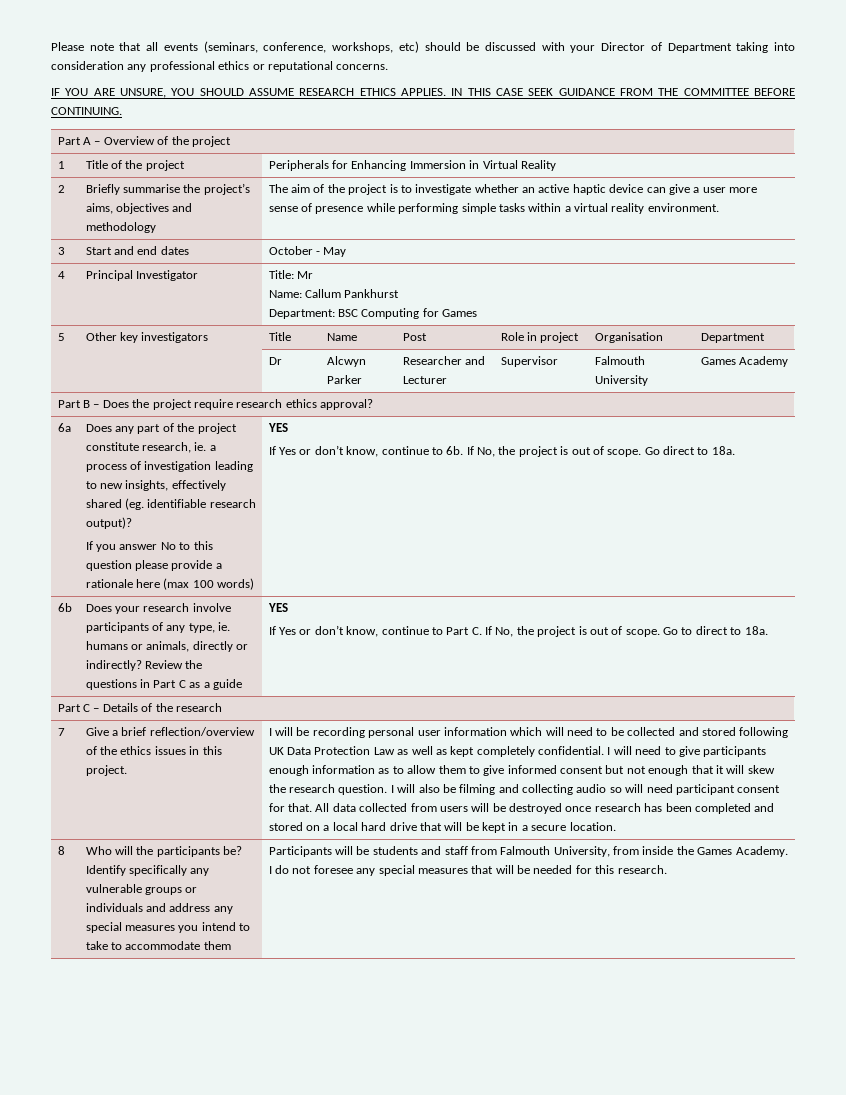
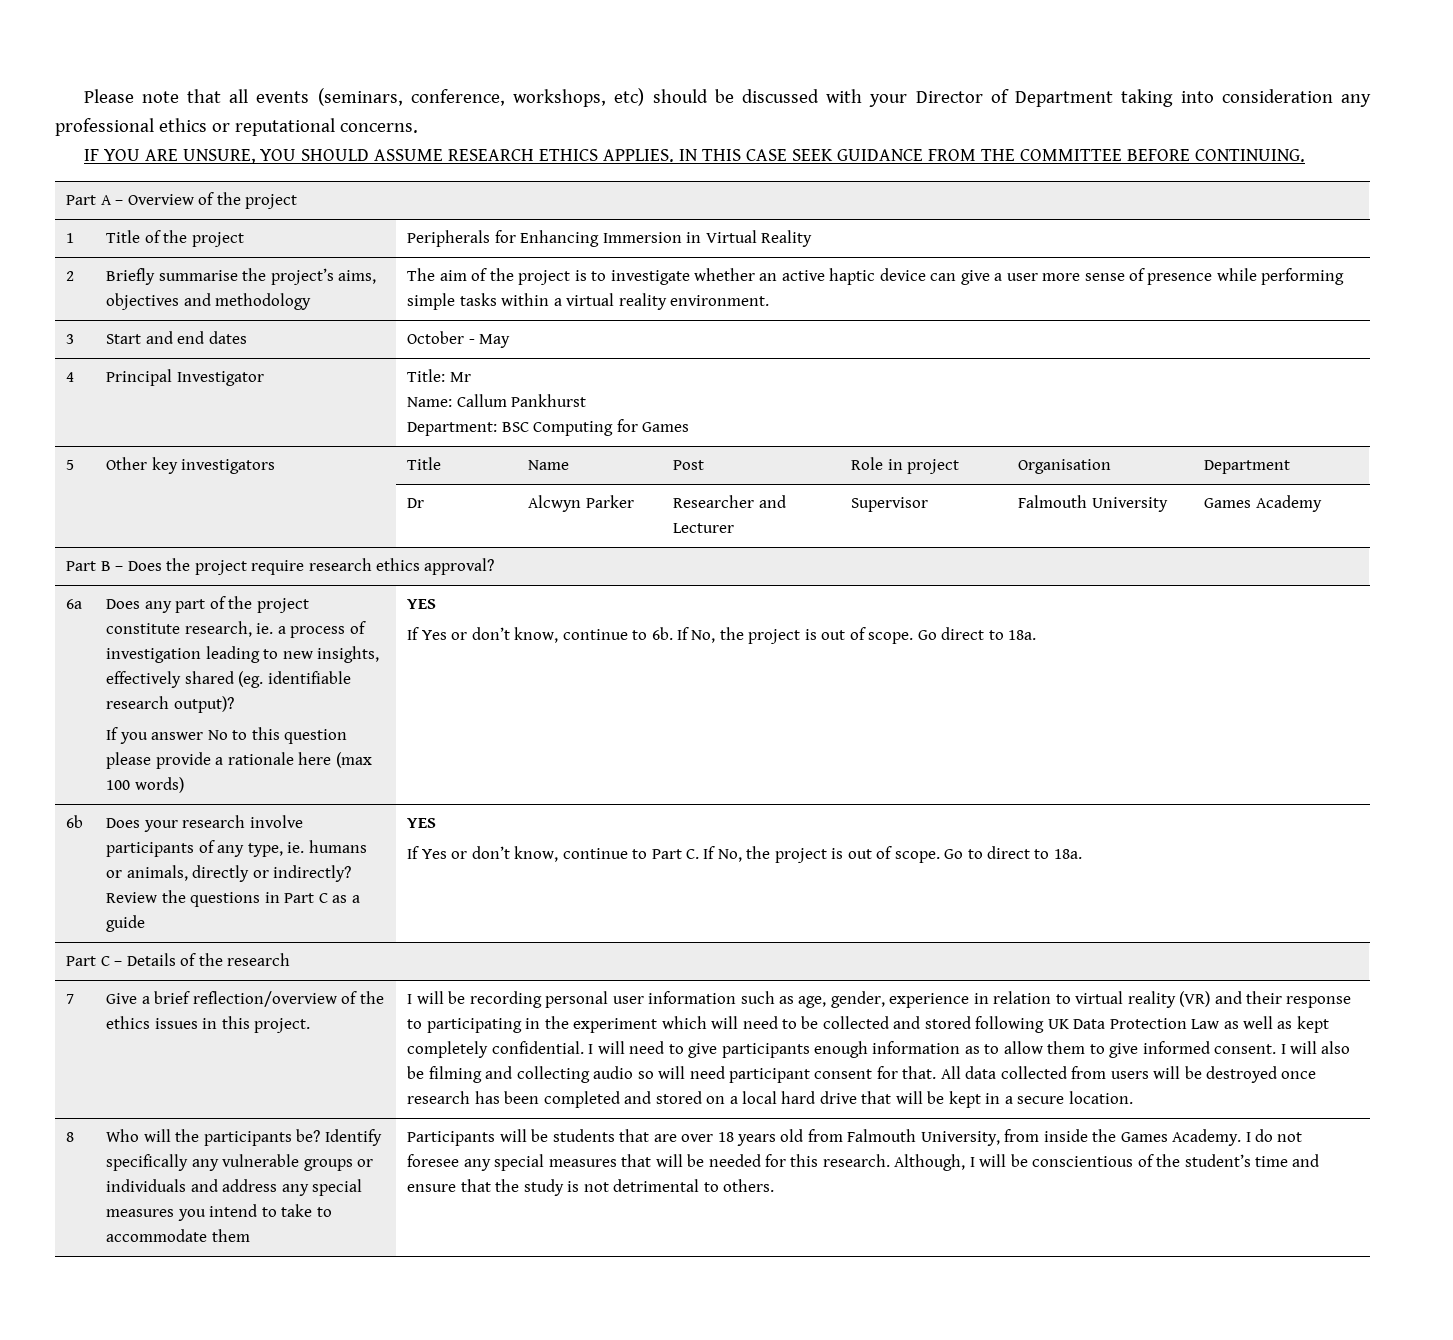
(507, 731) none -> [740,991,1352,1008] [407,1016,658,1033] such as age, gender, experience in relation to virtual reality (VR) and their response to participating in the experiment
[560,765,775,776] [268,784,388,795] consent but not enough that it will skew the research question. -> [1214,1044,1277,1054] consent.
[421,846,468,855] and staff -> [619,1129,804,1146] that are over 18 years old
(667, 869) none -> [894,1154,1320,1171] [407,1179,774,1196] Although, I will be conscientious of the student’s time and ensure that the study is not detrimental to others.

